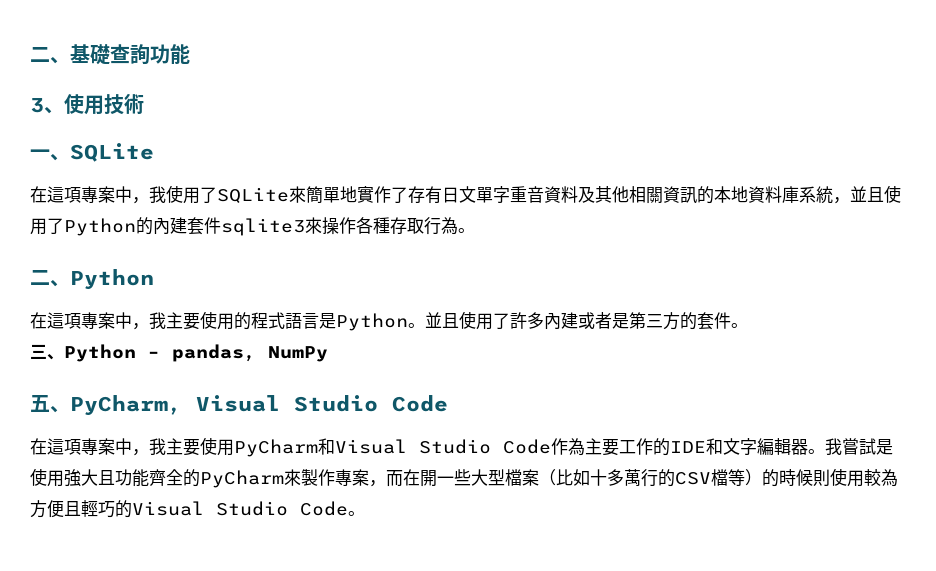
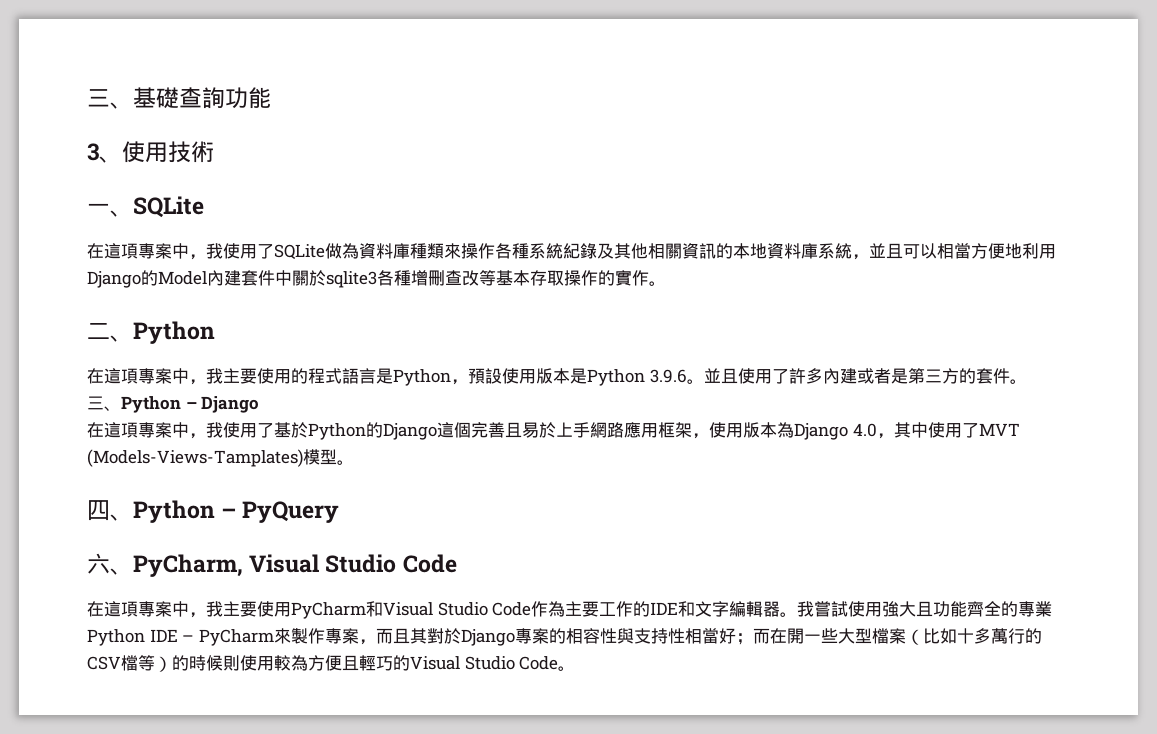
[30,47,50,62] 二 -> [87,89,110,107] 三
[289,186,578,204] 來簡單地實作了存有日文單字重音資料 -> [325,243,597,259] 做為資料庫種類來操作各種系統紀錄
[884,185,901,203] [30,217,458,236] 使用了Python的內建套件sqlite3來操作各種存取行為 -> [903,243,1056,259] [87,270,649,288] 可以相當方便地利用Django的Model內建套件中關於sqlite3各種增刪查改等基本存取操作的實作
(408, 322) none -> [451,368,687,386] ，預設使用版本是Python 3.9.6
[172,344,328,362] [30,395,50,412] pandas, NumPy // 五 -> [201,396,260,413] [87,421,1020,440] [87,449,354,467] [87,500,340,523] [87,553,110,574] Django // 在這項專案中，我使用了基於Python的Django這個完善且易於上手網路應用框架，使用版本為Django 4.0，其中使用了MVT (Models-Views-Tamplates)模型。 // 四、Python – PyQuery // 六
[876,439,893,455] 是 -> (849, 609) none
(200, 478) none -> [1018,601,1053,617] [87,629,195,646] 專業Python IDE –
(403, 478) none -> [392,628,770,646] 且其對於Django專案的相容性與支持性相當好；而

